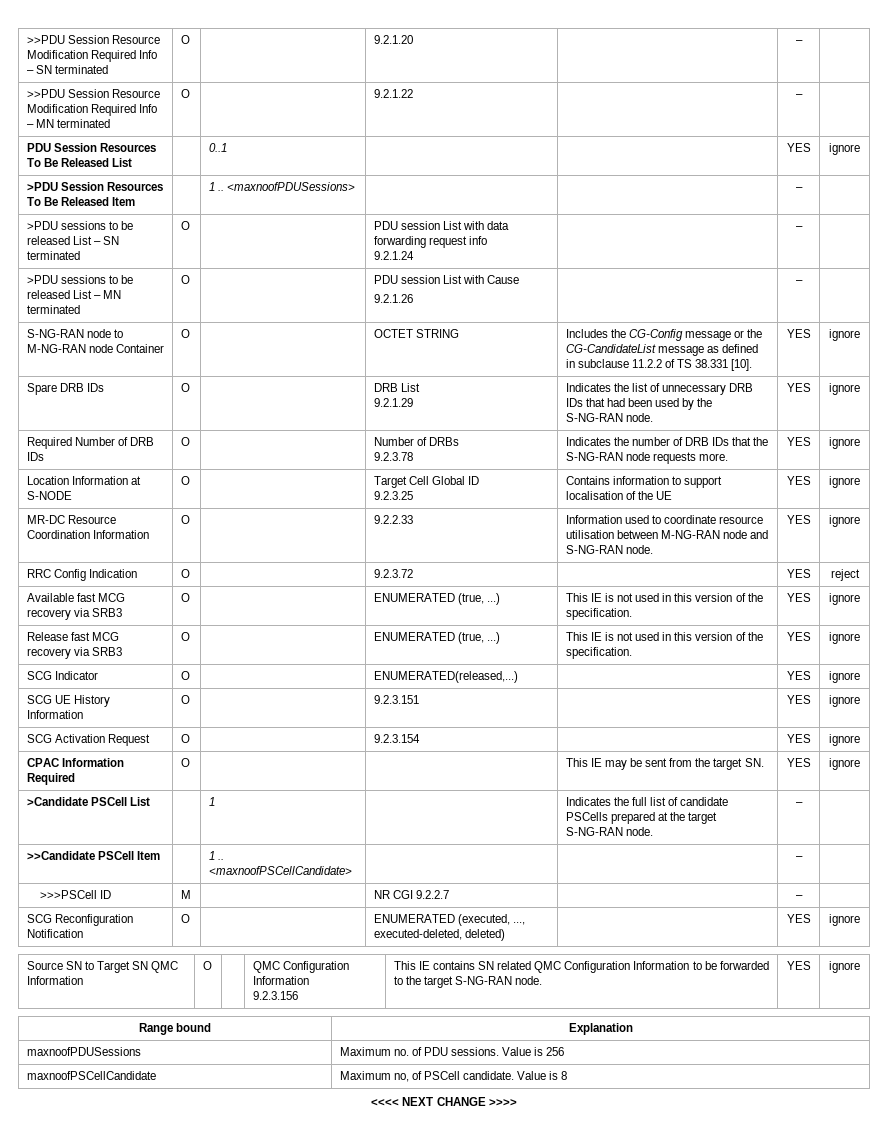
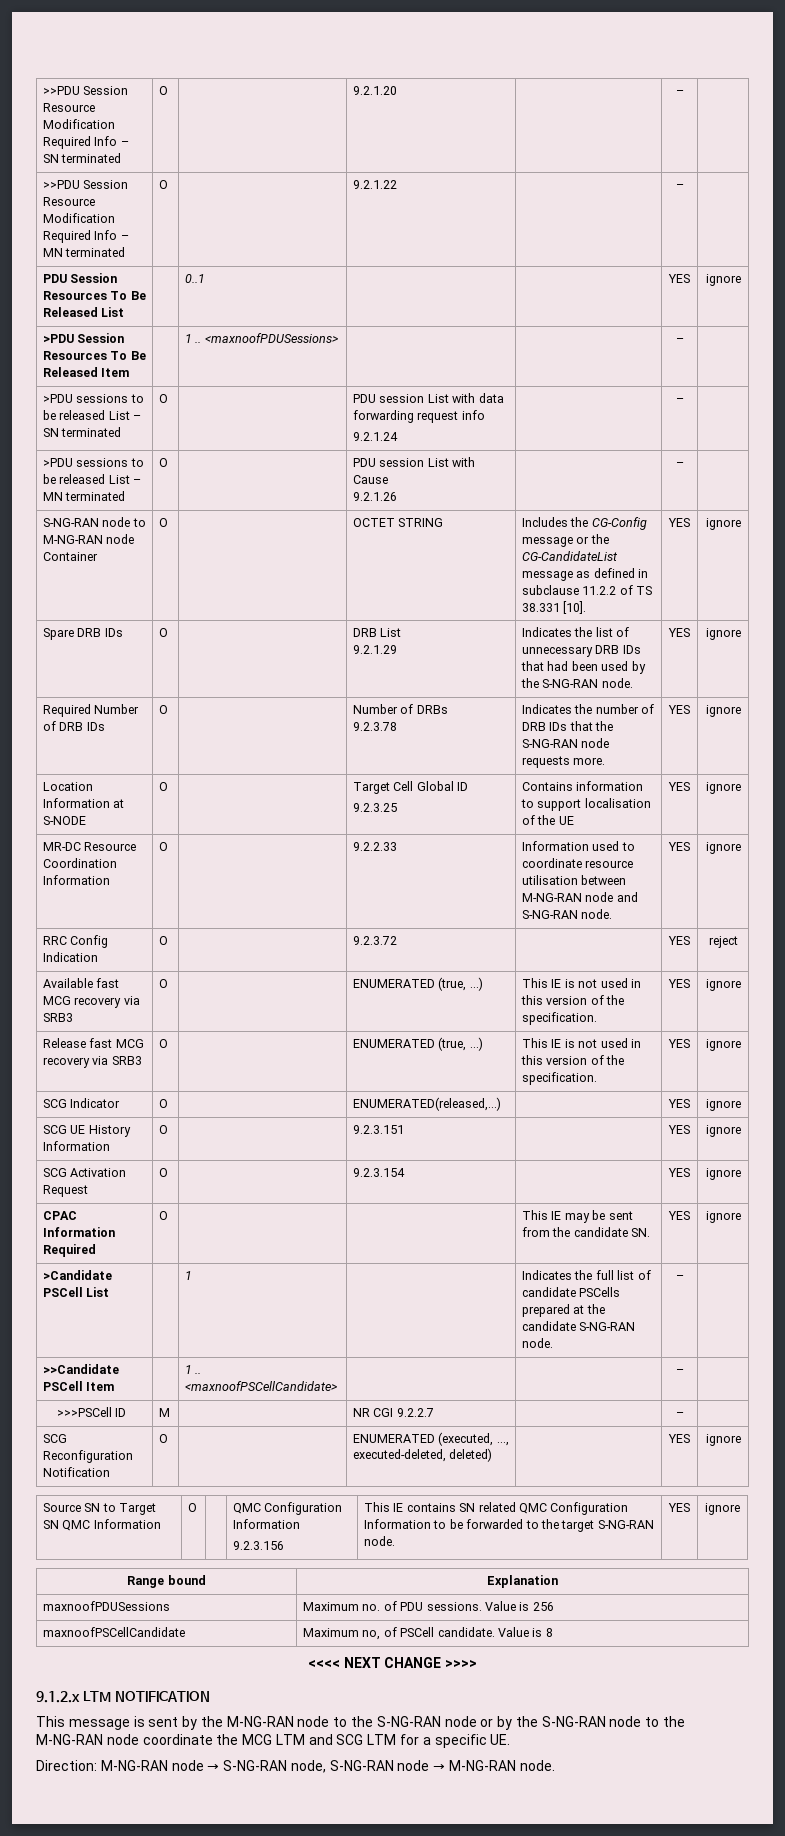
[713,758,743,770] target -> [573,1227,628,1237] candidate
[688,812,718,824] target -> [522,1321,577,1331] candidate
(517, 1102) none -> [36,1691,210,1703] [36,1716,686,1730] [36,1734,511,1748] [36,1760,555,1773] // 9.1.2.x LTM NOTIFICATION // This message is sent by the M-NG-RAN node to the S-NG-RAN node or by the S-NG-RAN node to the M-NG-RAN node coordinate the MCG LTM and SCG LTM for a specific UE. // Direction: M-NG-RAN node → S-NG-RAN node, S-NG-RAN node → M-NG-RAN node.

